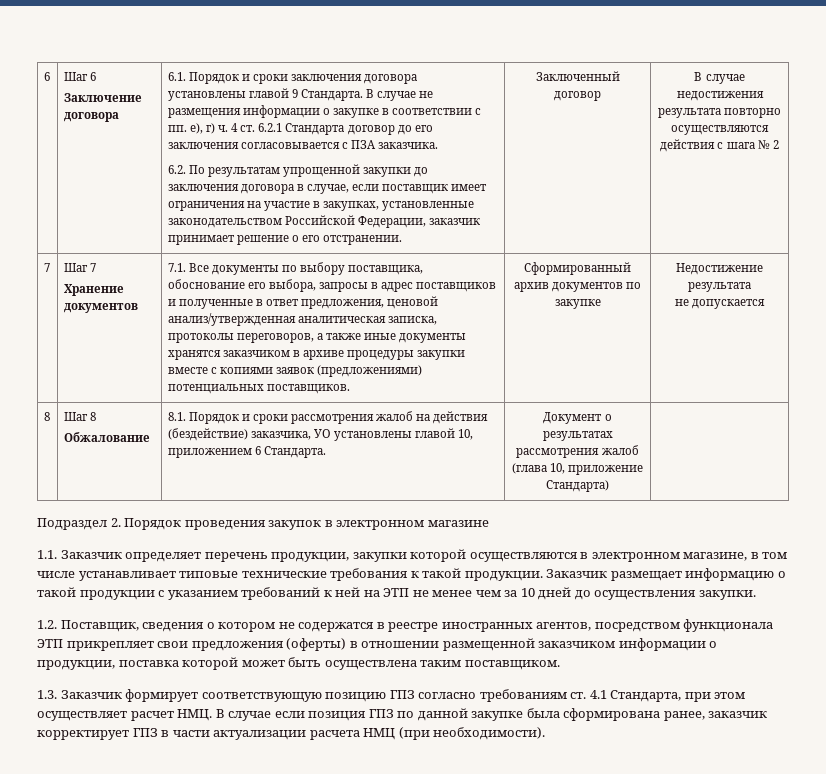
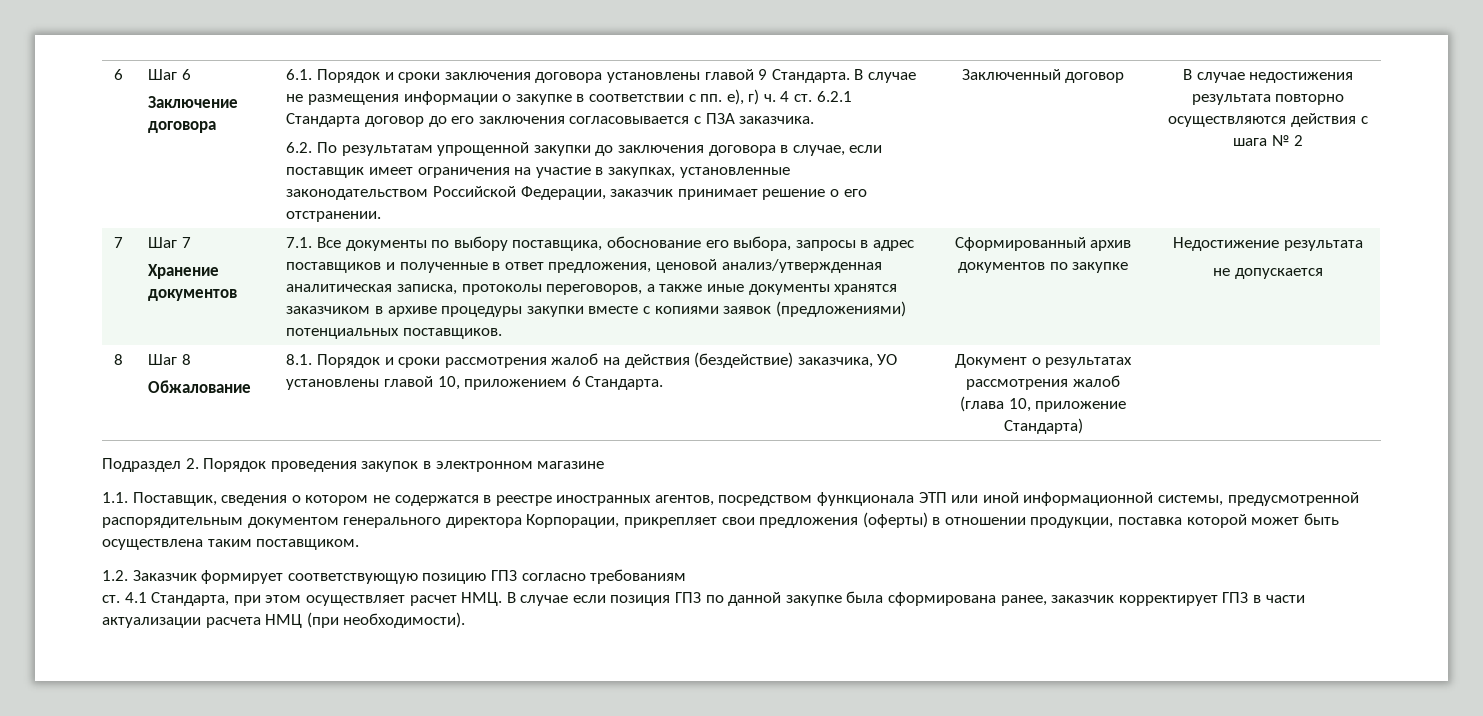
[60,549,788,562] [37,568,786,581] [37,587,756,600] [37,620,57,629] Заказчик определяет перечень продукции, закупки которой осуществляются в электронном магазине, в том числе устанавливает типовые технические требования к такой продукции. Заказчик размещает информацию о такой продукции с указанием требований к ней на ЭТП не менее чем за 10 дней до осуществления закупки. // 1.2. -> (128, 497) none
(63, 643) none -> [951,492,1359,506] [102,514,620,528] или иной информационной системы, предусмотренной распорядительным документом генерального директора Корпорации,
[442,638,718,651] размещенной заказчиком информации о -> (1026, 521) none
[37,690,57,699] 1.3. -> [102,570,128,581] 1.2.
(567, 695) none -> (687, 576) //

